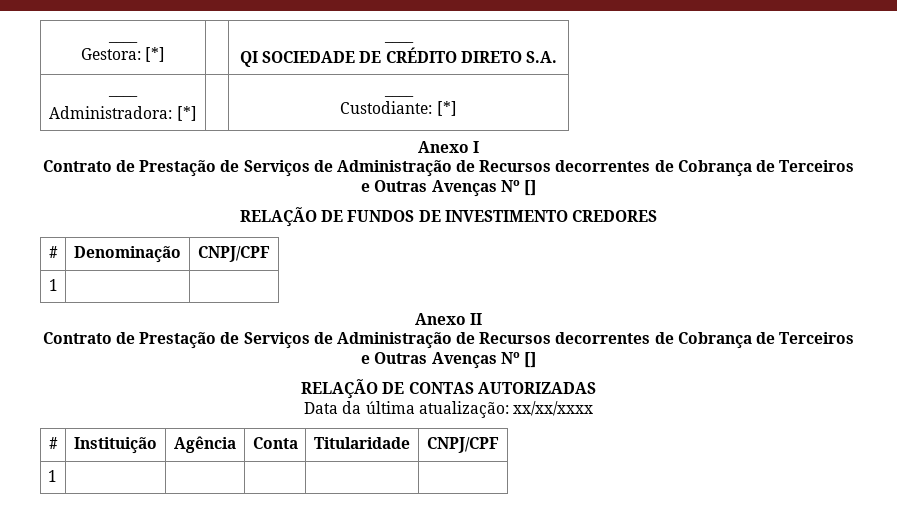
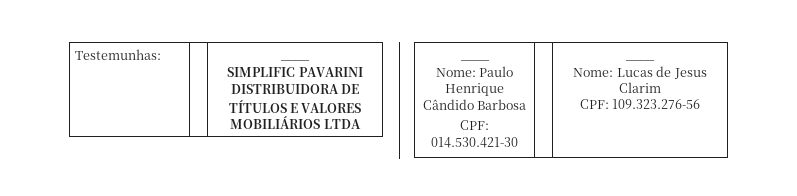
[108,41,138,43] [80,47,166,62] [383,41,414,43] [240,47,557,67] [108,95,138,97] [49,106,197,121] [383,95,414,97] [340,101,457,116] [417,141,480,153] [42,160,855,177] [361,180,536,197] [240,207,657,227] [48,246,58,258] [74,246,181,263] [198,246,270,262] [48,279,58,291] [414,313,483,325] [42,332,855,349] [361,352,536,369] [301,379,596,399] [304,401,593,418] [48,437,58,449] [74,437,157,454] [174,436,236,453] [252,437,298,449] [314,437,410,449] [427,437,499,453] [47,470,57,482] ____ // Gestora: [*] | | ____ // QI SOCIEDADE DE CRÉDITO DIRETO S.A. // ____ // Administradora: [*] | | ____ // Custodiante: [*] // Anexo I // Contrato de Prestação de Serviços de Administração de Recursos decorrentes de Cobrança de Terceiros e Outras Avenças Nº [] // RELAÇÃO DE FUNDOS DE INVESTIMENTO CREDORES // # | Denominação | CNPJ/CPF // 1 | | // Anexo II // Contrato de Prestação de Serviços de Administração de Recursos decorrentes de Cobrança de Terceiros e Outras Avenças Nº [] // RELAÇÃO DE CONTAS AUTORIZADAS // Data da última atualização: xx/xx/xxxx // # | Instituição | Agência | Conta | Titularidade | CNPJ/CPF // 1 | | | | | -> [74,49,161,60] [280,60,310,61] [227,67,363,77] [230,84,360,94] [228,100,362,113] [230,116,361,129] [459,60,490,61] [435,66,514,77] [445,83,504,96] [422,99,527,110] [460,120,489,130] [431,137,518,148] [625,60,655,61] [573,66,707,79] [619,82,661,93] [579,99,701,109] Testemunhas: | | ____ // SIMPLIFIC PAVARINI DISTRIBUIDORA DE TÍTULOS E VALORES MOBILIÁRIOS LTDA // ____ // Nome: Paulo Henrique Cândido Barbosa // CPF: 014.530.421-30 | | ____ // Nome: Lucas de Jesus Clarim // CPF: 109.323.276-56

